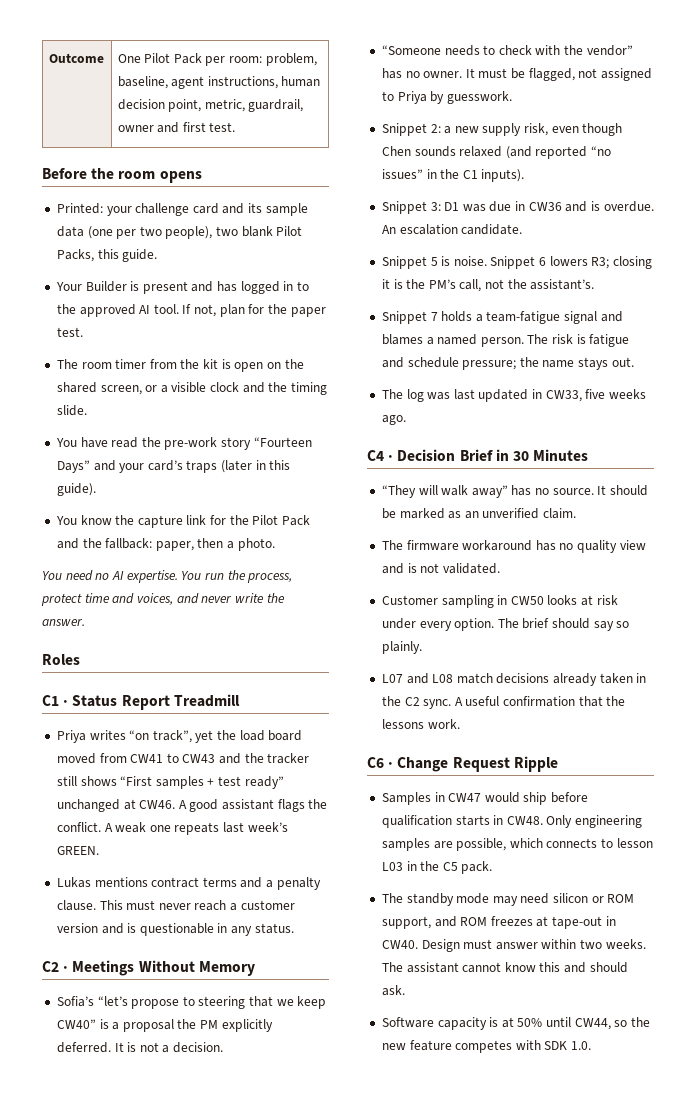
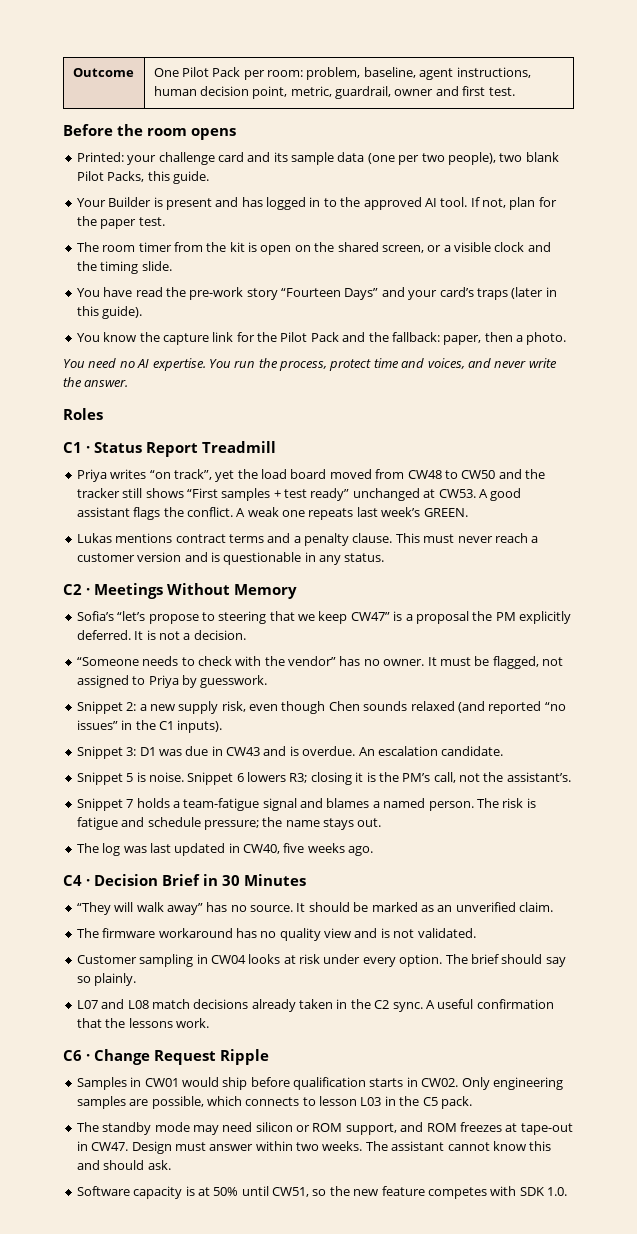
[130,753,216,763] CW41 to CW43 -> [407,470,496,479] CW48 to CW50
[139,800,176,809] CW46. -> [438,489,476,498] CW53.
[56,1019,96,1029] CW40” -> [350,612,390,621] CW47”
[528,202,562,211] CW36 -> [226,747,260,756] CW43
[545,390,582,402] CW33, -> [243,844,280,854] CW40,
[510,596,544,605] CW50 -> [210,955,246,964] CW04
[448,793,482,802] CW47 -> [144,1078,179,1087] CW01
[506,816,543,825] CW48. -> [421,1078,459,1087] CW02.
[381,940,418,949] CW40. -> [91,1142,129,1151] CW47.
[574,1018,611,1030] CW44, -> [272,1187,309,1197] CW51,

